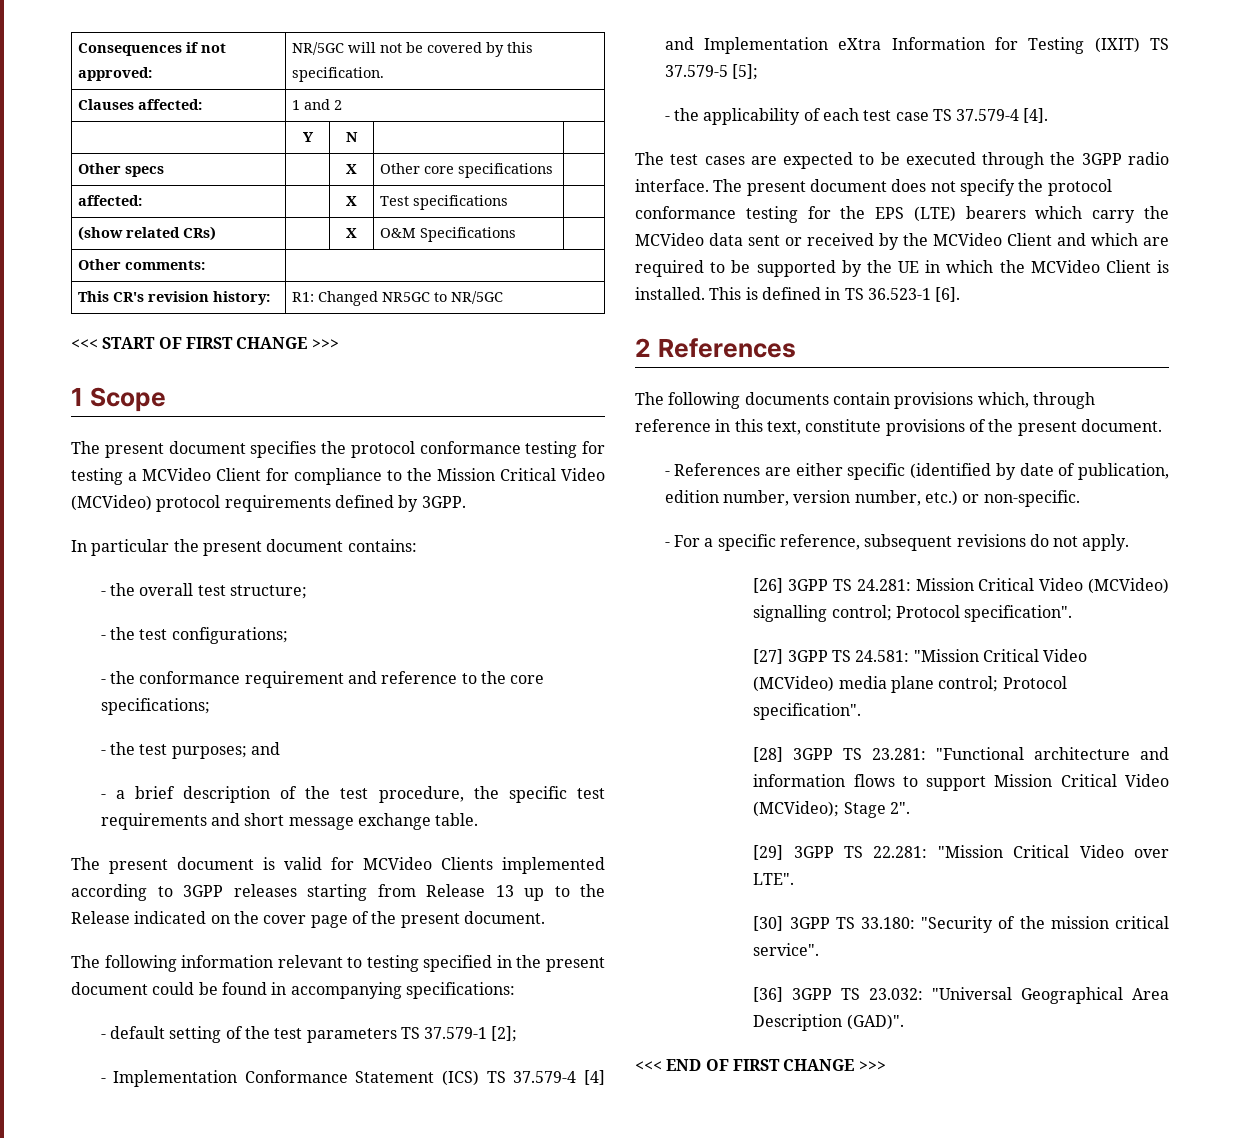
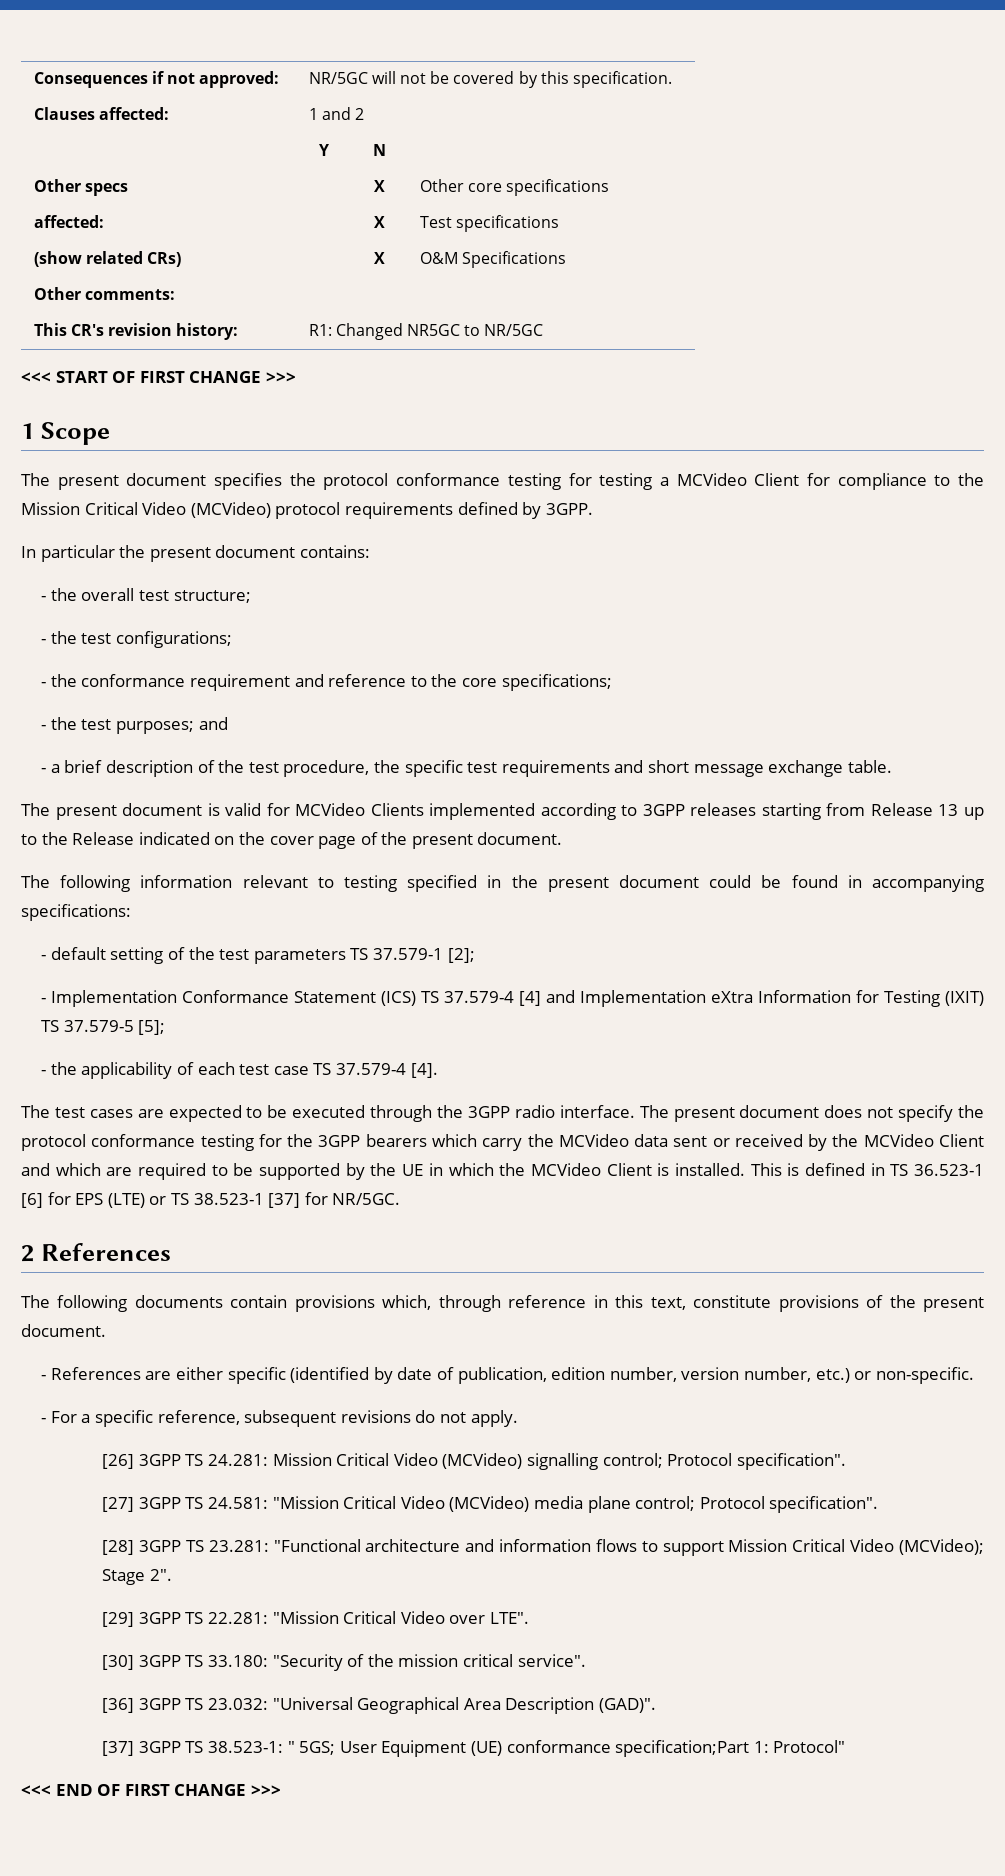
[875,206,956,222] EPS (LTE) -> [318,1135,361,1147] 3GPP
[935,287,961,302] [6]. -> [21,1192,401,1208] [6] for EPS (LTE) or TS 38.523-1 [37] for NR/5GC.
(904, 1022) none -> [102,1740,846,1757] // [37] 3GPP TS 38.523-1: " 5GS; User Equipment (UE) conformance specification;Part 1: Protocol"

